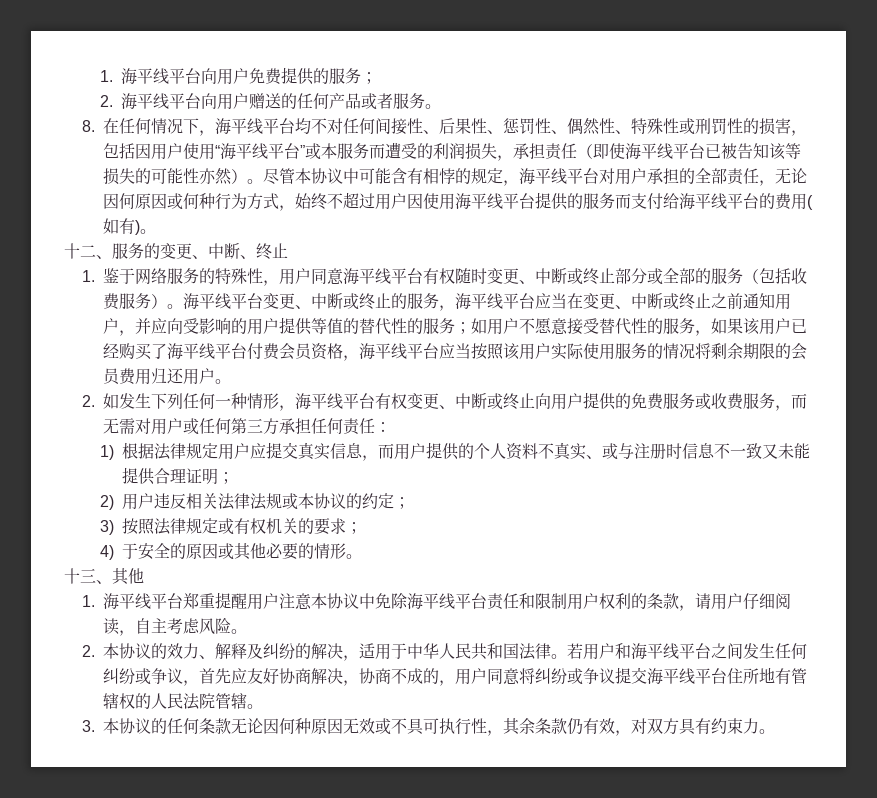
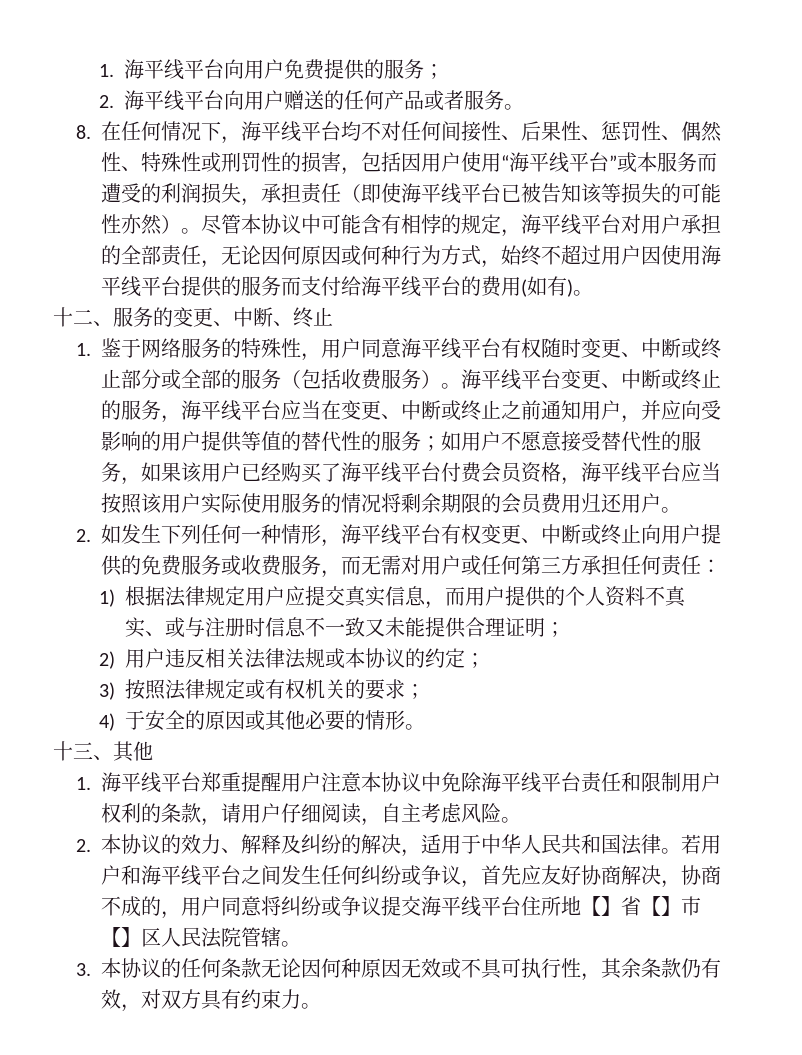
[774,668,807,684] [102,693,151,709] 有管辖权的 -> [581,896,702,916] [101,927,162,947] 【】省【】市【】区

